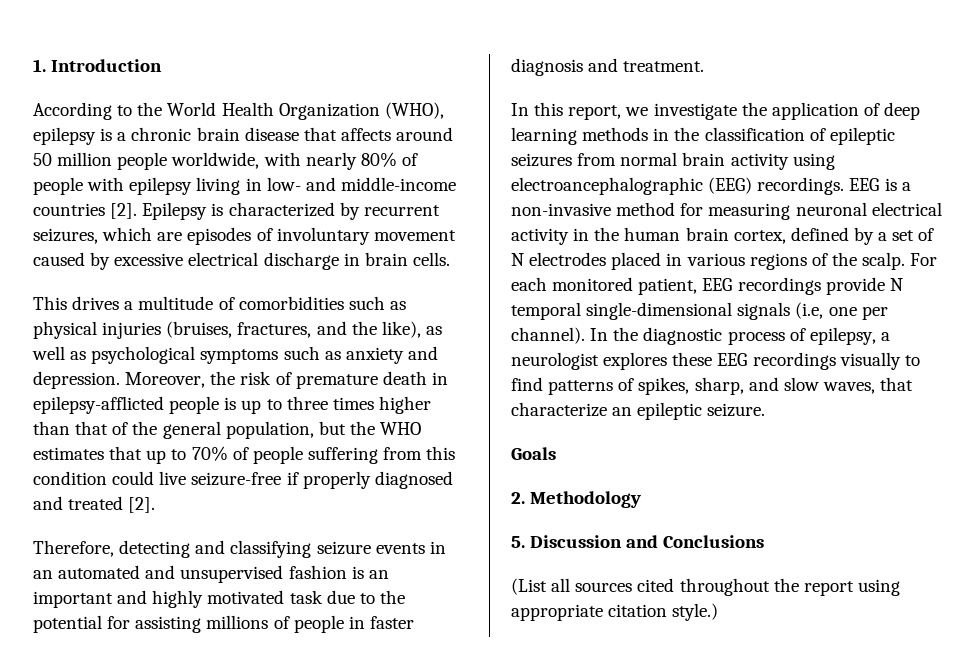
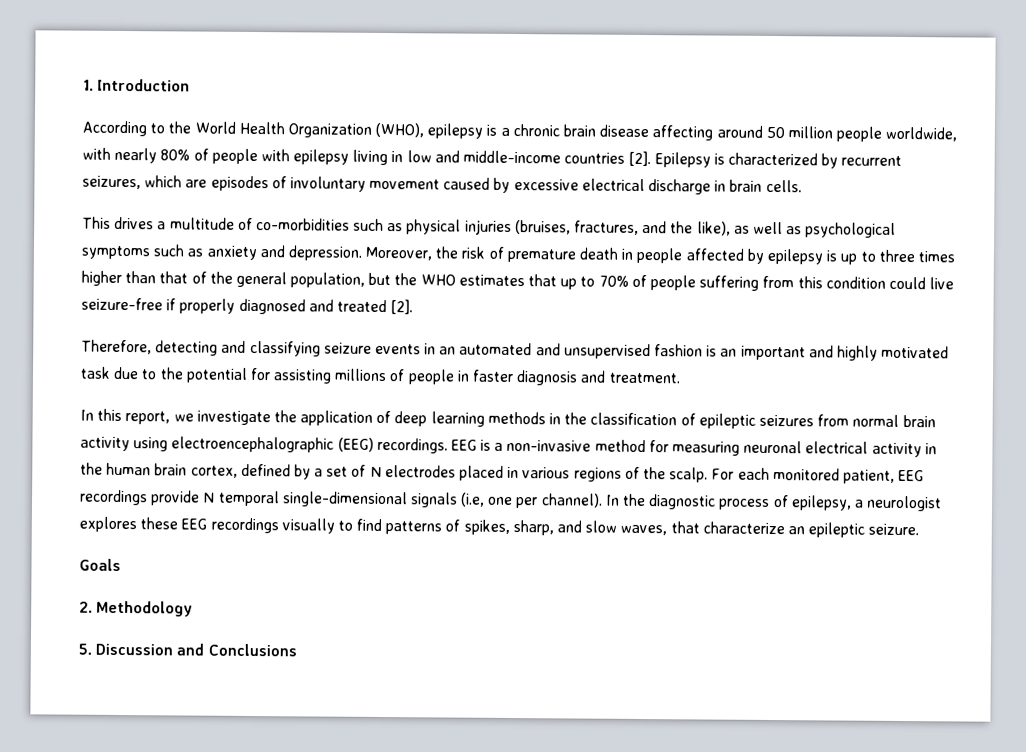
[303,127,391,141] that affects -> [652,125,714,141] affecting
[266,177,301,191] low- -> [406,150,432,163] low
[238,296,344,310] comorbidities -> [255,218,350,231] co-morbidities
[33,396,220,414] epilepsy-afflicted people -> [636,247,823,265] people affected by epilepsy
[511,177,703,195] electroancephalographic -> [171,436,335,453] electroencephalographic
[511,578,900,596] [511,603,719,621] // (List all sources cited throughout the report using appropriate citation style.) -> (297, 650) none

